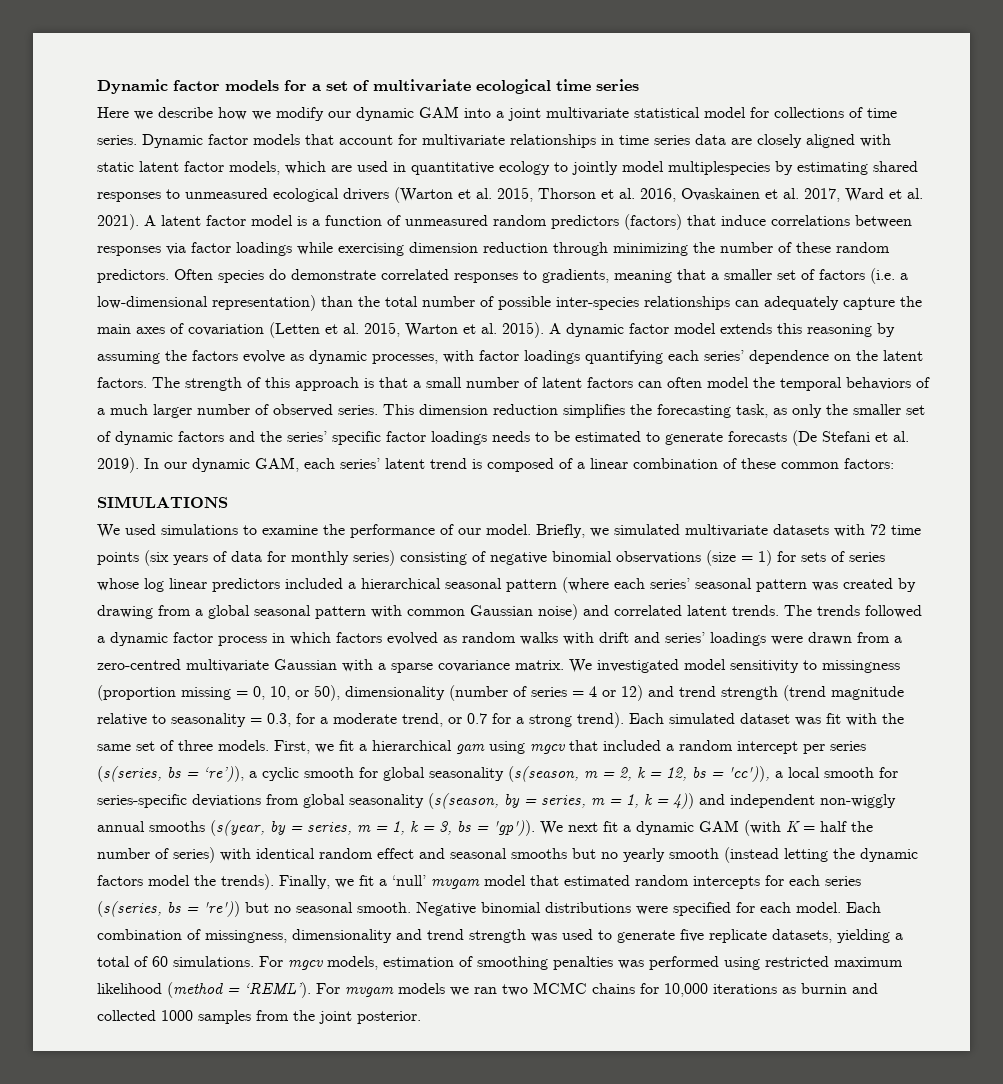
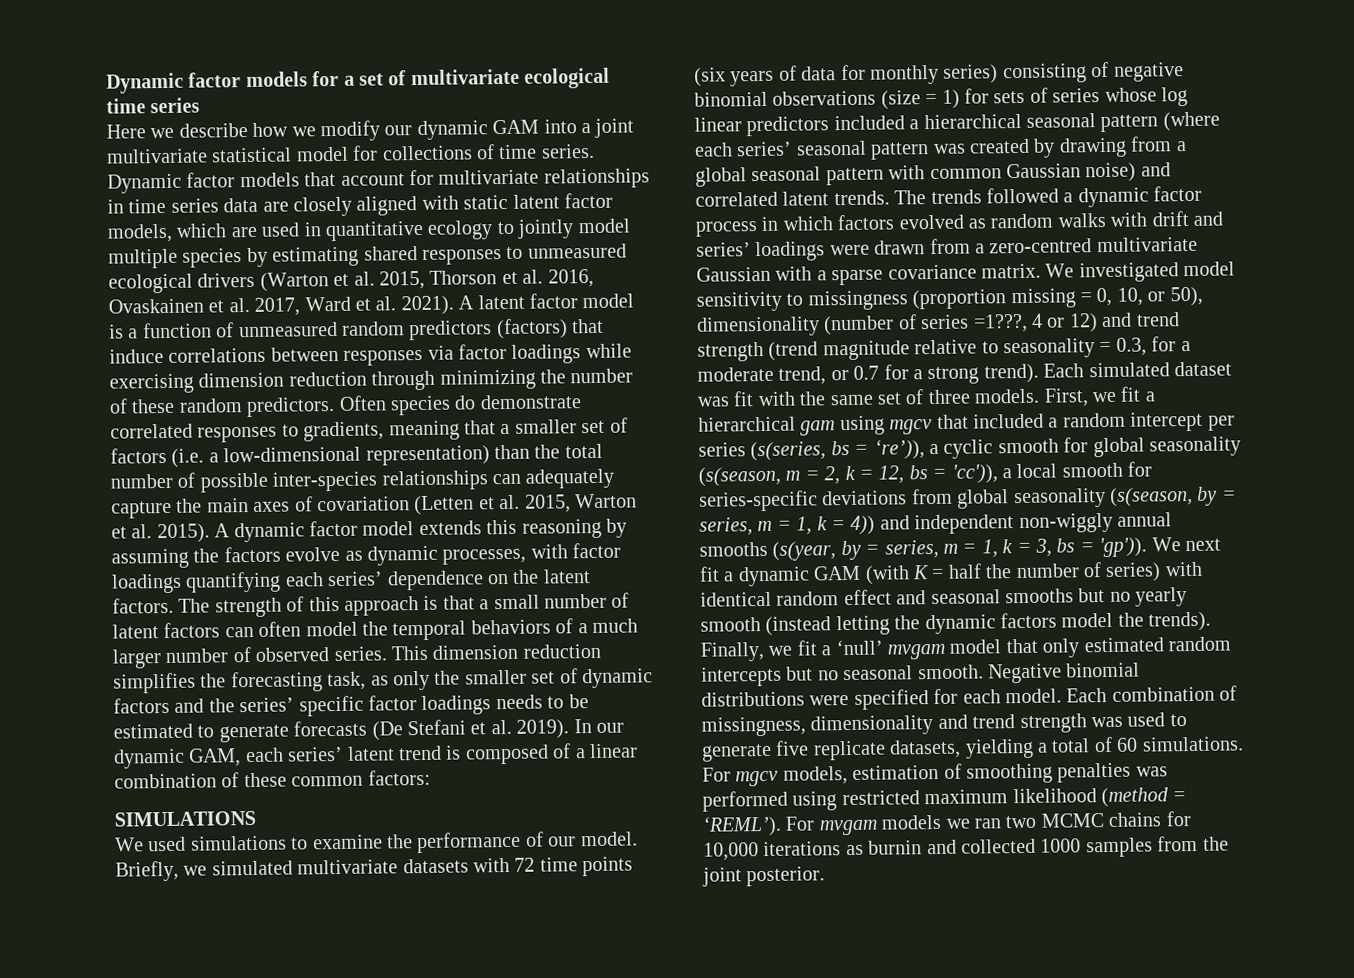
[668,161,770,175] multiplespecies -> [108,248,243,269] multiple species
[572,691,584,697] = -> [972,313,1028,333] =1???,
(559, 880) none -> [1042,638,1080,658] only
[765,875,861,886] [97,901,240,917] for each series (s(series, bs = 're')) -> (782, 676) none

